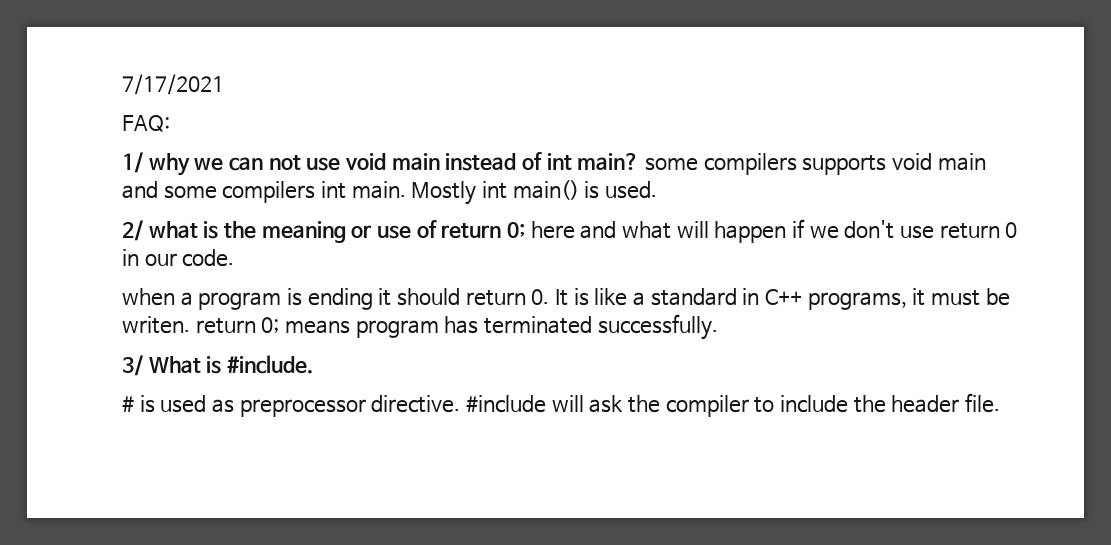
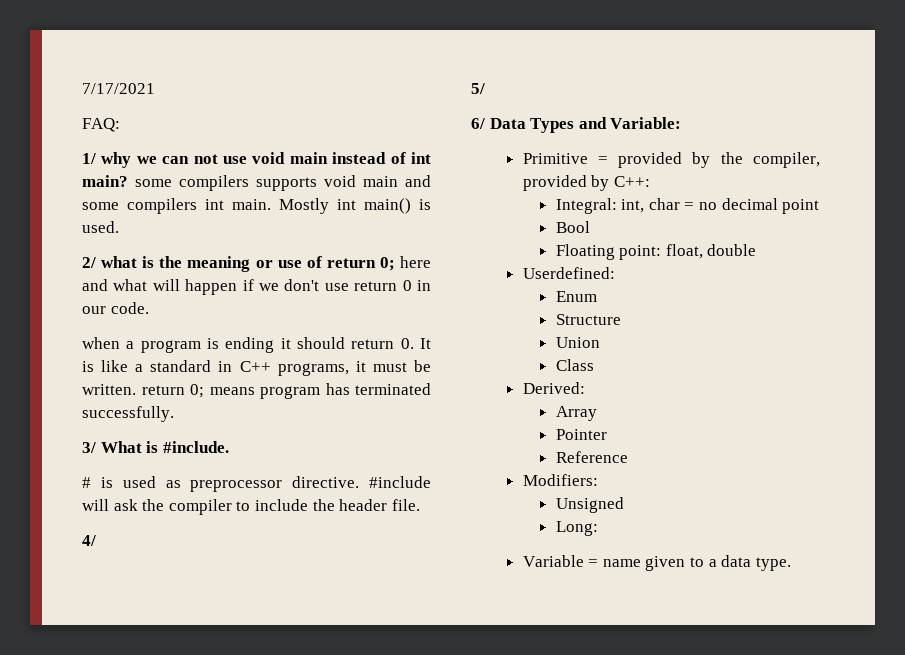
[122,316,190,334] writen. -> [82,384,136,395] written.
(1000, 403) none -> [82,535,96,546] [471,83,485,94] [471,117,682,133] [522,152,820,168] [522,175,650,191] [555,198,820,214] [555,221,590,233] [555,244,757,260] [522,267,615,279] [555,291,597,302] [555,314,621,325] [555,337,600,348] [555,359,594,371] [522,382,585,394] [555,406,597,421] [555,429,607,440] [555,451,628,463] [522,474,598,486] [555,497,624,513] [555,521,598,536] [522,555,791,571] // 4/ // 5/ // 6/ Data Types and Variable: // Primitive = provided by the compiler, provided by C++: // Integral: int, char = no decimal point // Bool // Floating point: float, double // Userdefined: // Enum // Structure // Union // Class // Derived: // Array // Pointer // Reference // Modifiers: // Unsigned // Long: // Variable = name given to a data type.

